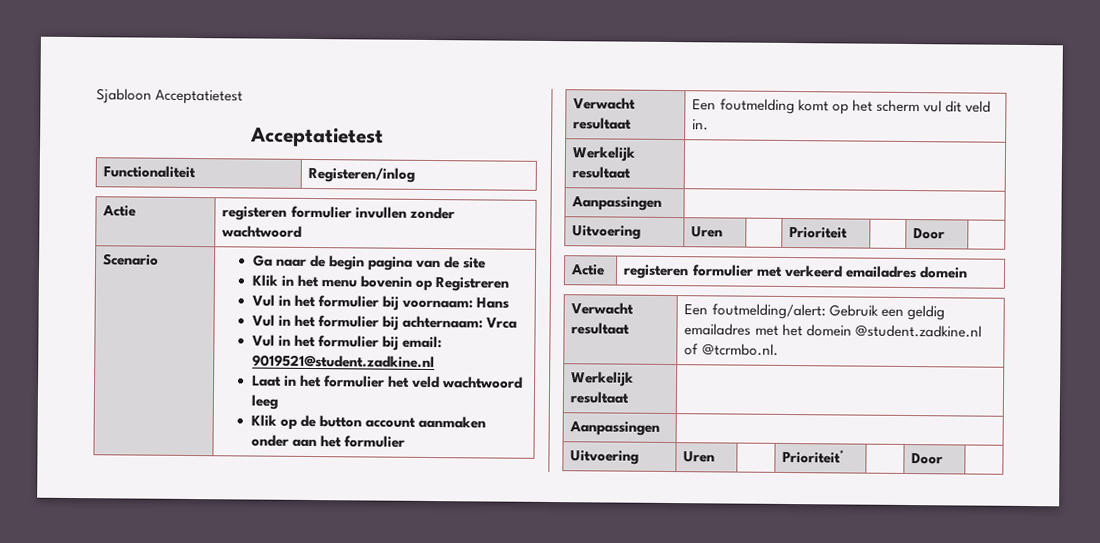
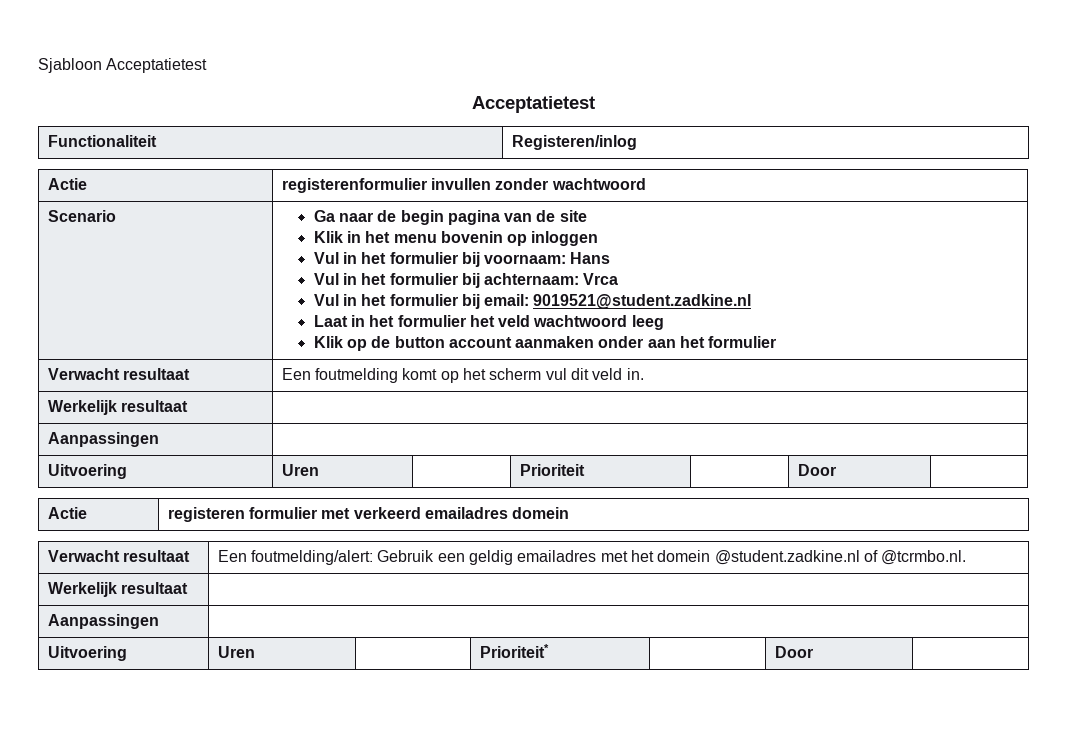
[222,205,352,221] registeren formulier -> [281,178,427,193] registerenformulier
[435,277,510,292] Registreren -> [531,231,599,246] inloggen

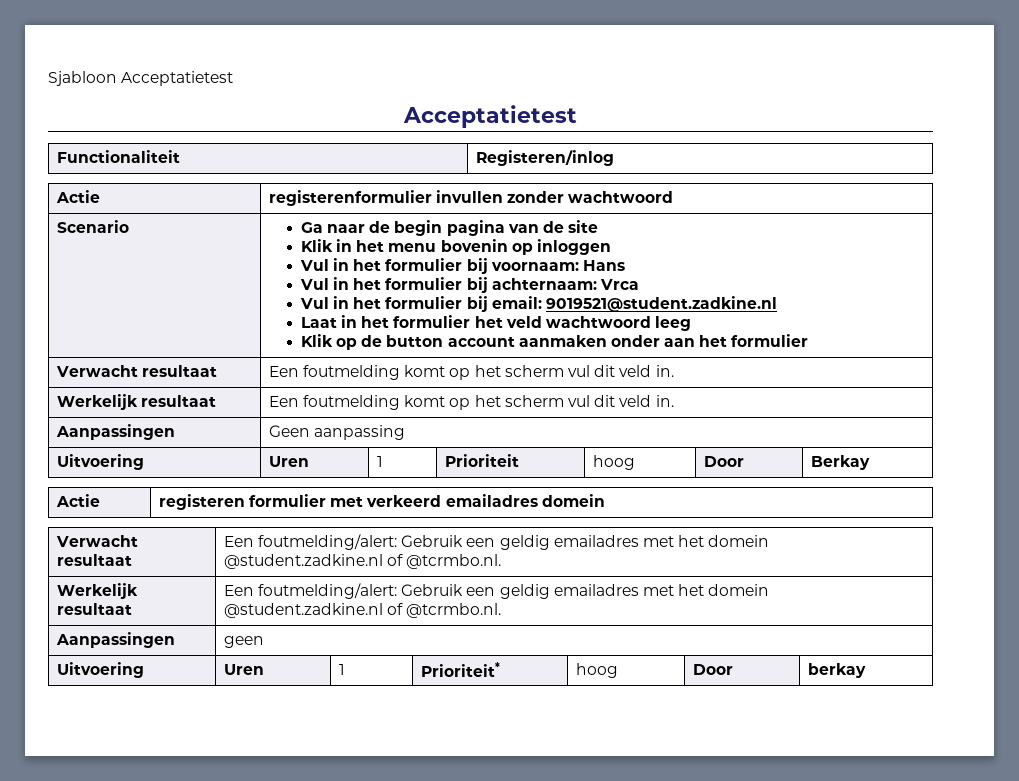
[47,432,159,447] [47,464,127,479] [281,464,319,476] // Aanpassingen | // Uitvoering | Uren | -> [268,395,674,410] [55,424,175,440] [268,425,406,440] [56,454,144,470] [268,456,309,467] [376,456,383,467] Een foutmelding komt op het scherm vul dit veld in. // Aanpassingen | Geen aanpassing // Uitvoering | Uren | 1
[797,464,836,476] | Door | -> [592,455,635,470] [703,456,744,467] [810,455,870,470] hoog | Door | Berkay
[47,614,159,629] [47,646,127,661] [217,646,255,658] // Aanpassingen | // Uitvoering | Uren | -> [223,583,770,599] [223,603,502,618] [55,632,175,648] [223,636,264,648] [56,662,144,678] [223,664,264,675] [338,664,345,675] Een foutmelding/alert: Gebruik een geldig emailadres met het domein @student.zadkine.nl of @tcrmbo.nl. // Aanpassingen | geen // Uitvoering | Uren | 1
[774,646,813,658] | Door | -> [575,663,618,678] [692,664,733,675] [807,663,866,678] hoog | Door | berkay

